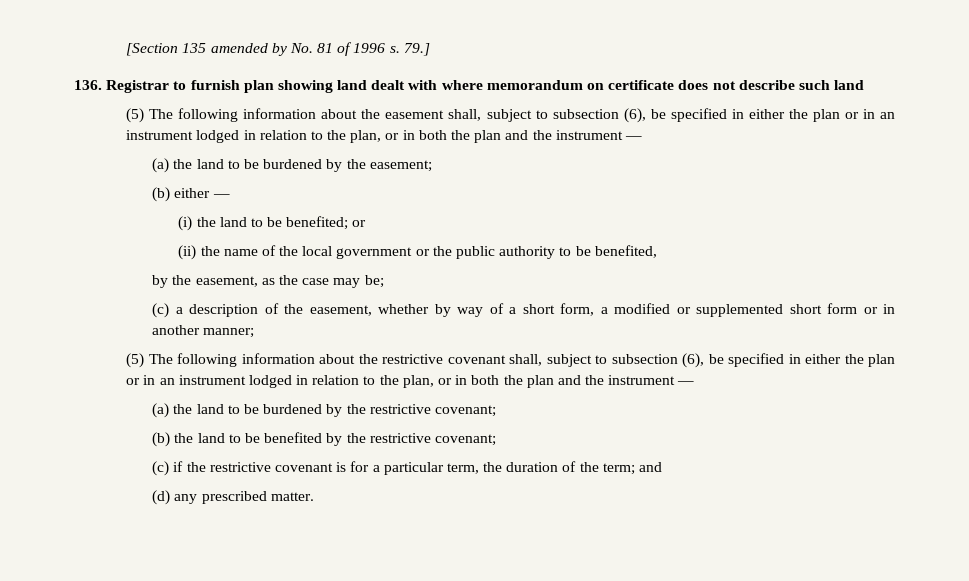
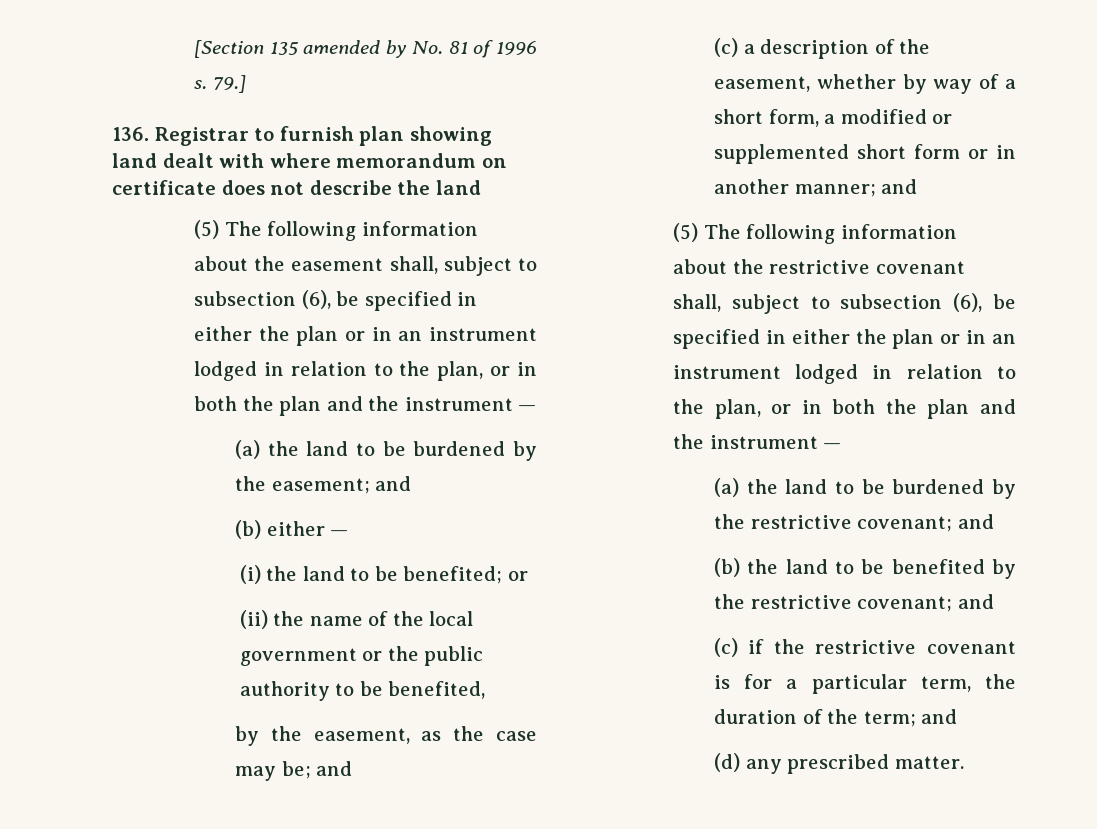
[798,80,830,90] such -> [397,180,431,195] the
(432, 166) none -> [375,476,412,491] and
(384, 281) none -> [316,761,353,776] and
(255, 333) none -> [881,179,918,194] and
(496, 411) none -> [957,514,994,529] and
(496, 440) none -> [957,594,994,609] and

